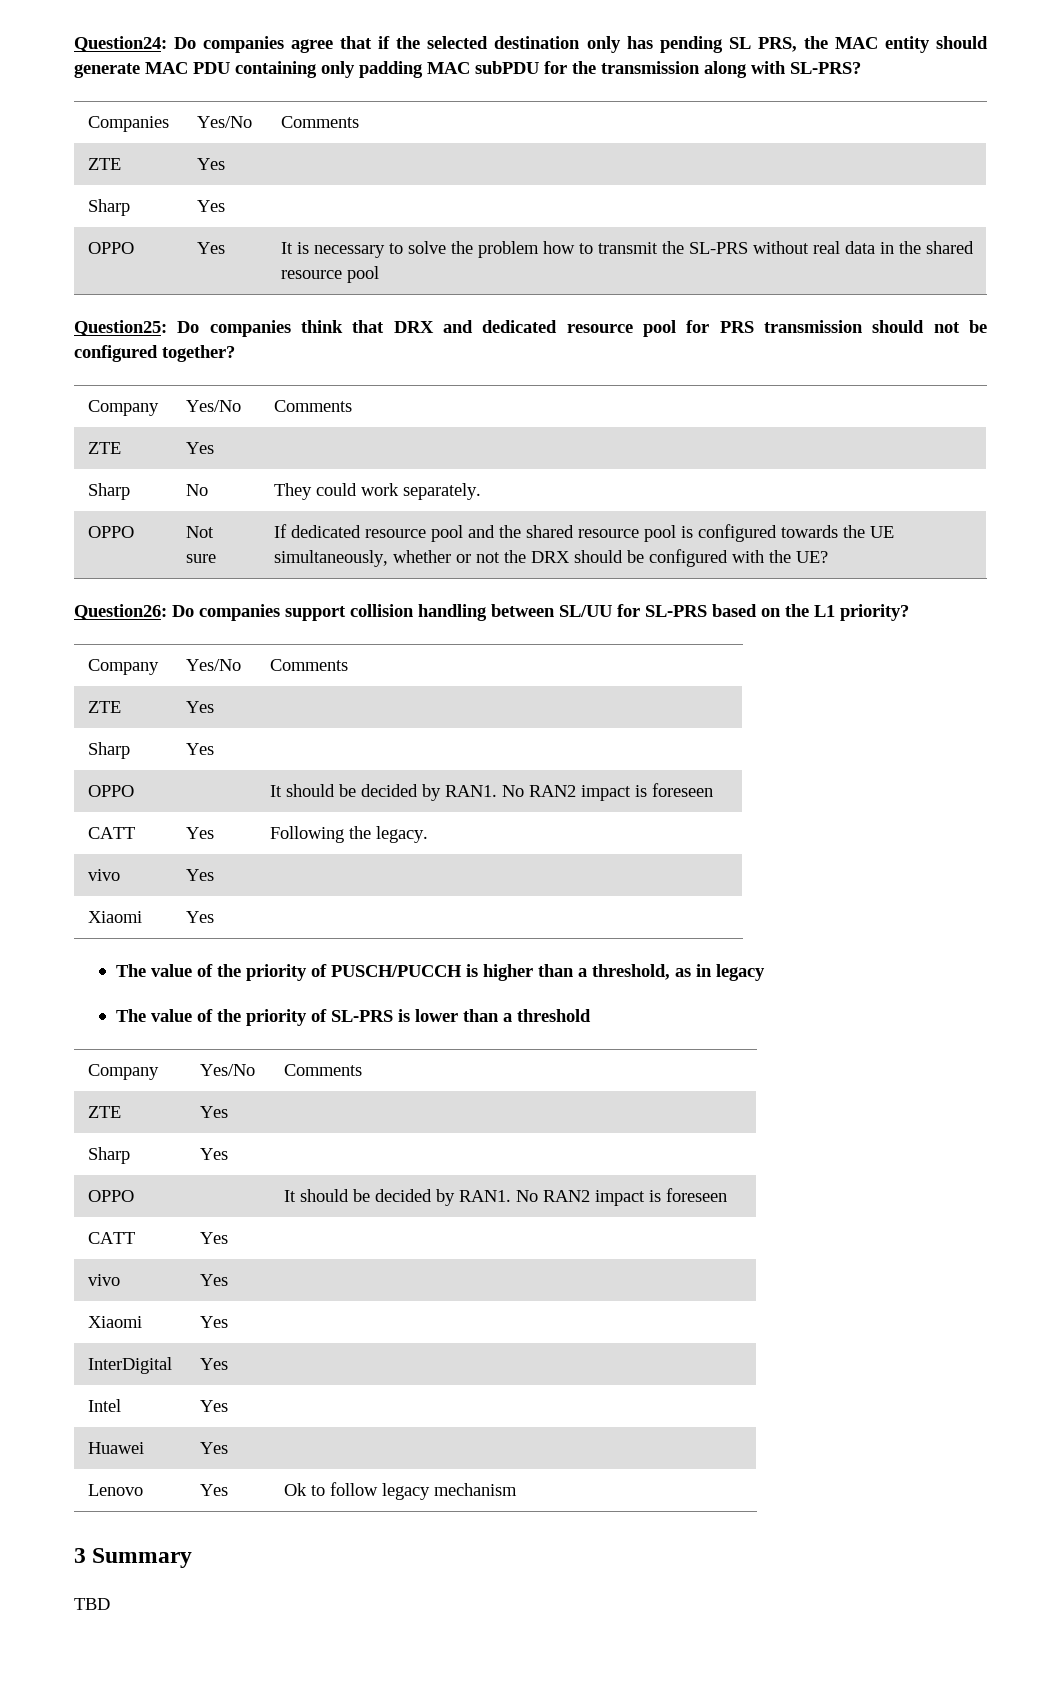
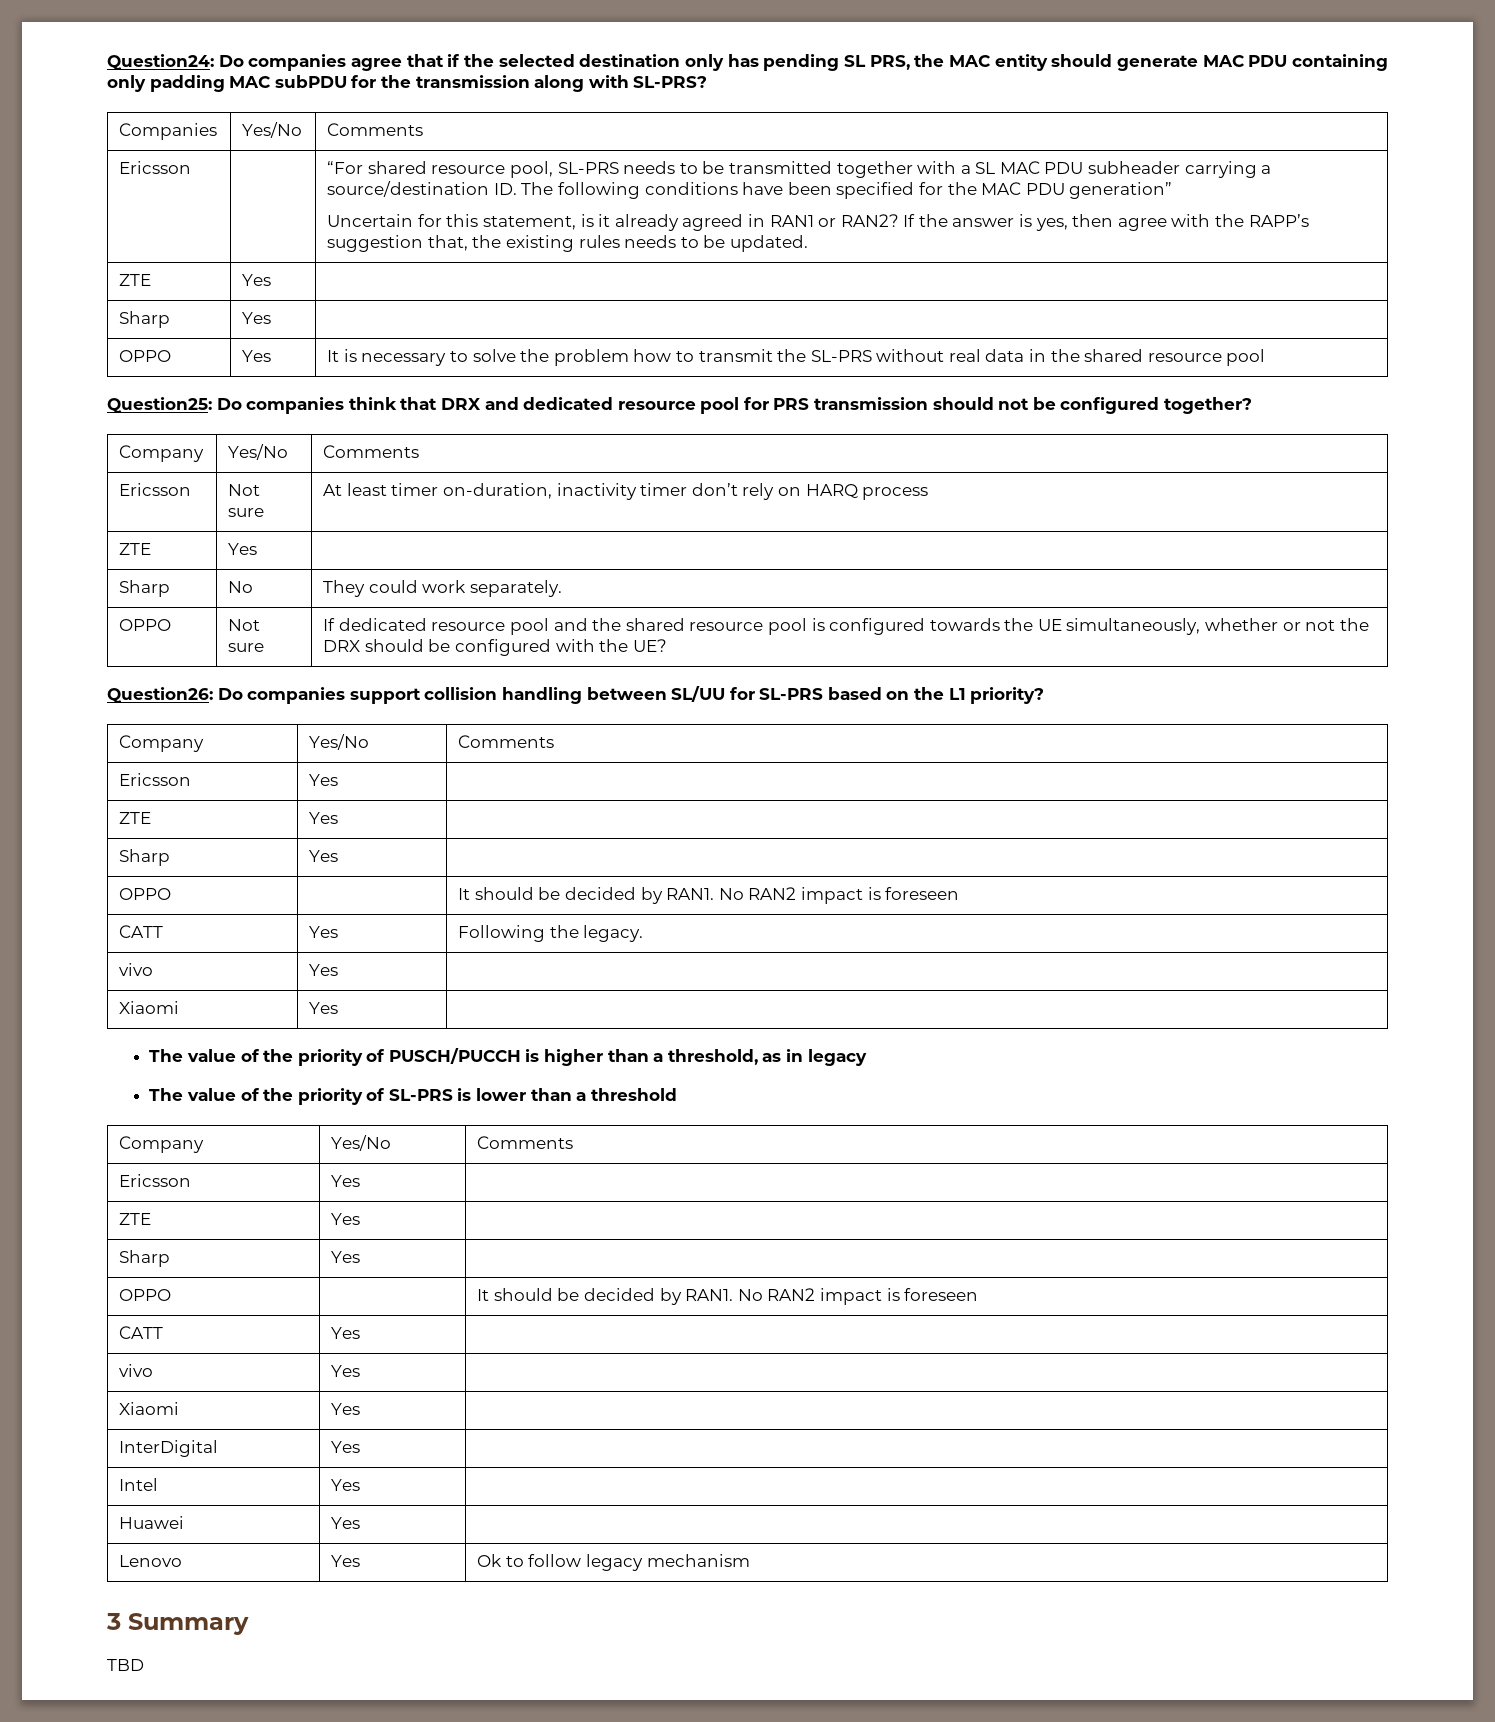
(359, 122) none -> [119,161,192,174] [327,161,1272,178] [327,181,1173,199] [327,214,1309,231] [327,235,808,252] // Ericsson | | “For shared resource pool, SL-PRS needs to be transmitted together with a SL MAC PDU subheader carrying a source/destination ID. The following conditions have been specified for the MAC PDU generation” // Uncertain for this statement, is it already agreed in RAN1 or RAN2? If the answer is yes, then agree with the RAPP’s suggestion that, the existing rules needs to be updated.
(352, 406) none -> [119,483,192,496] [228,484,261,496] [228,508,265,517] [323,483,929,500] // Ericsson | Not sure | At least timer on-duration, inactivity timer don’t rely on HARQ process
(348, 665) none -> [119,773,192,786] [309,774,339,786] // Ericsson | Yes |
(362, 1070) none -> [119,1174,192,1187] [331,1175,361,1187] // Ericsson | Yes |

